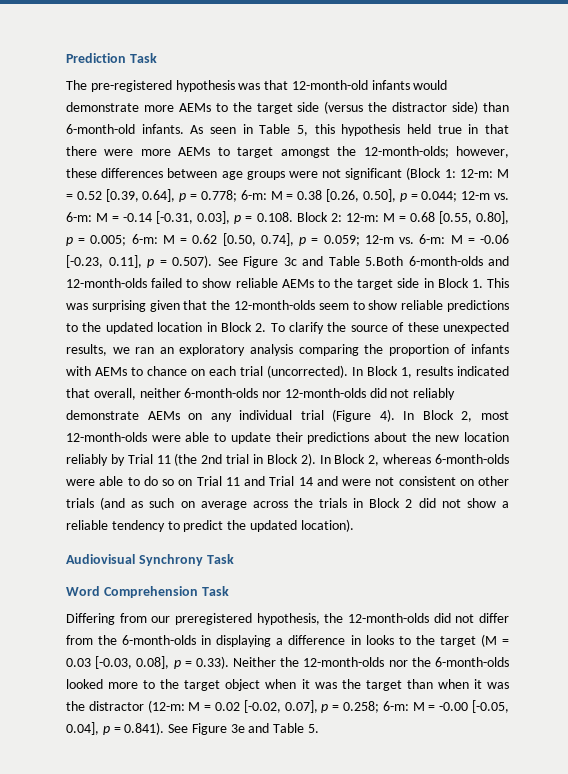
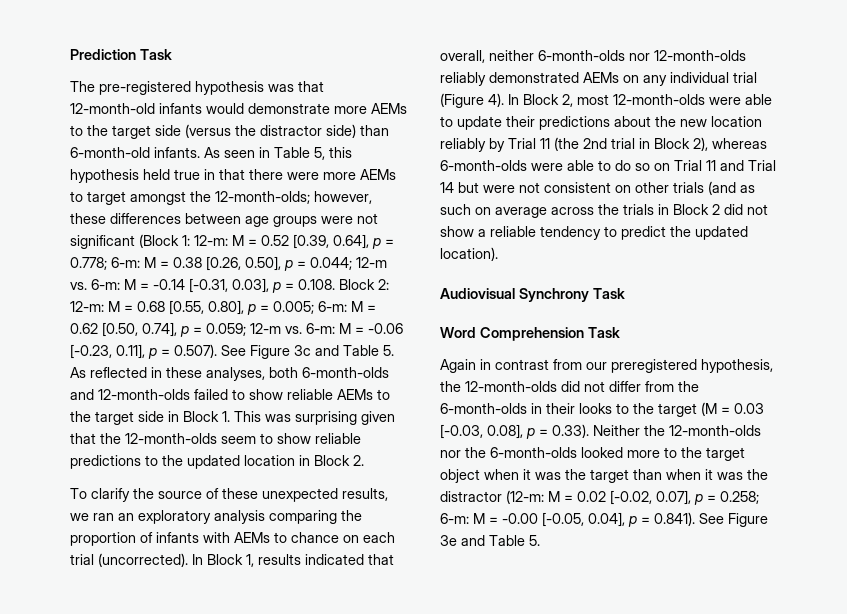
[365,256,403,266] 5.Both -> [383,345,394,356] [70,367,298,381] 5. As reflected in these analyses, both
(267, 327) none -> (364, 460) //
[369,388,456,400] [66,410,139,420] did not reliably demonstrate -> [440,72,579,86] reliably demonstrated
[300,453,380,466] 2). In Block 2, -> [693,137,708,151] 2),
[316,476,338,486] and -> [458,182,479,193] but
[66,613,115,625] Differing -> [440,359,549,373] Again in contrast
[216,635,361,647] displaying a difference in -> [546,403,575,414] their

